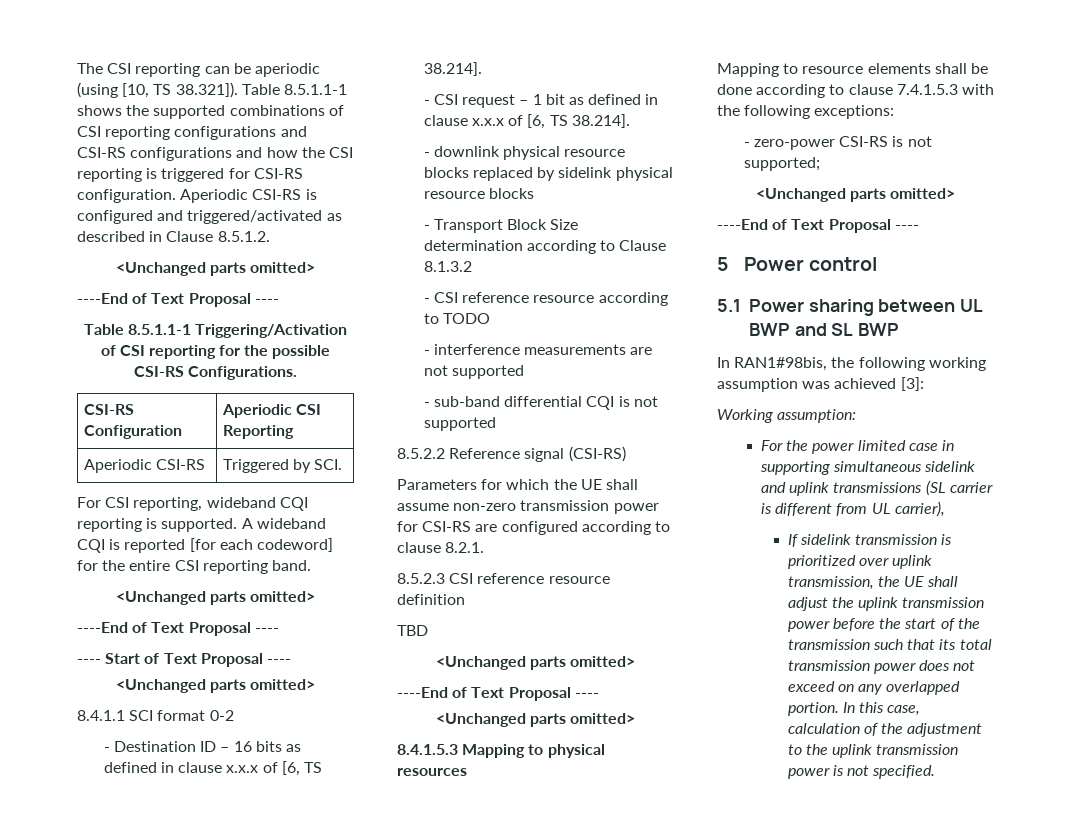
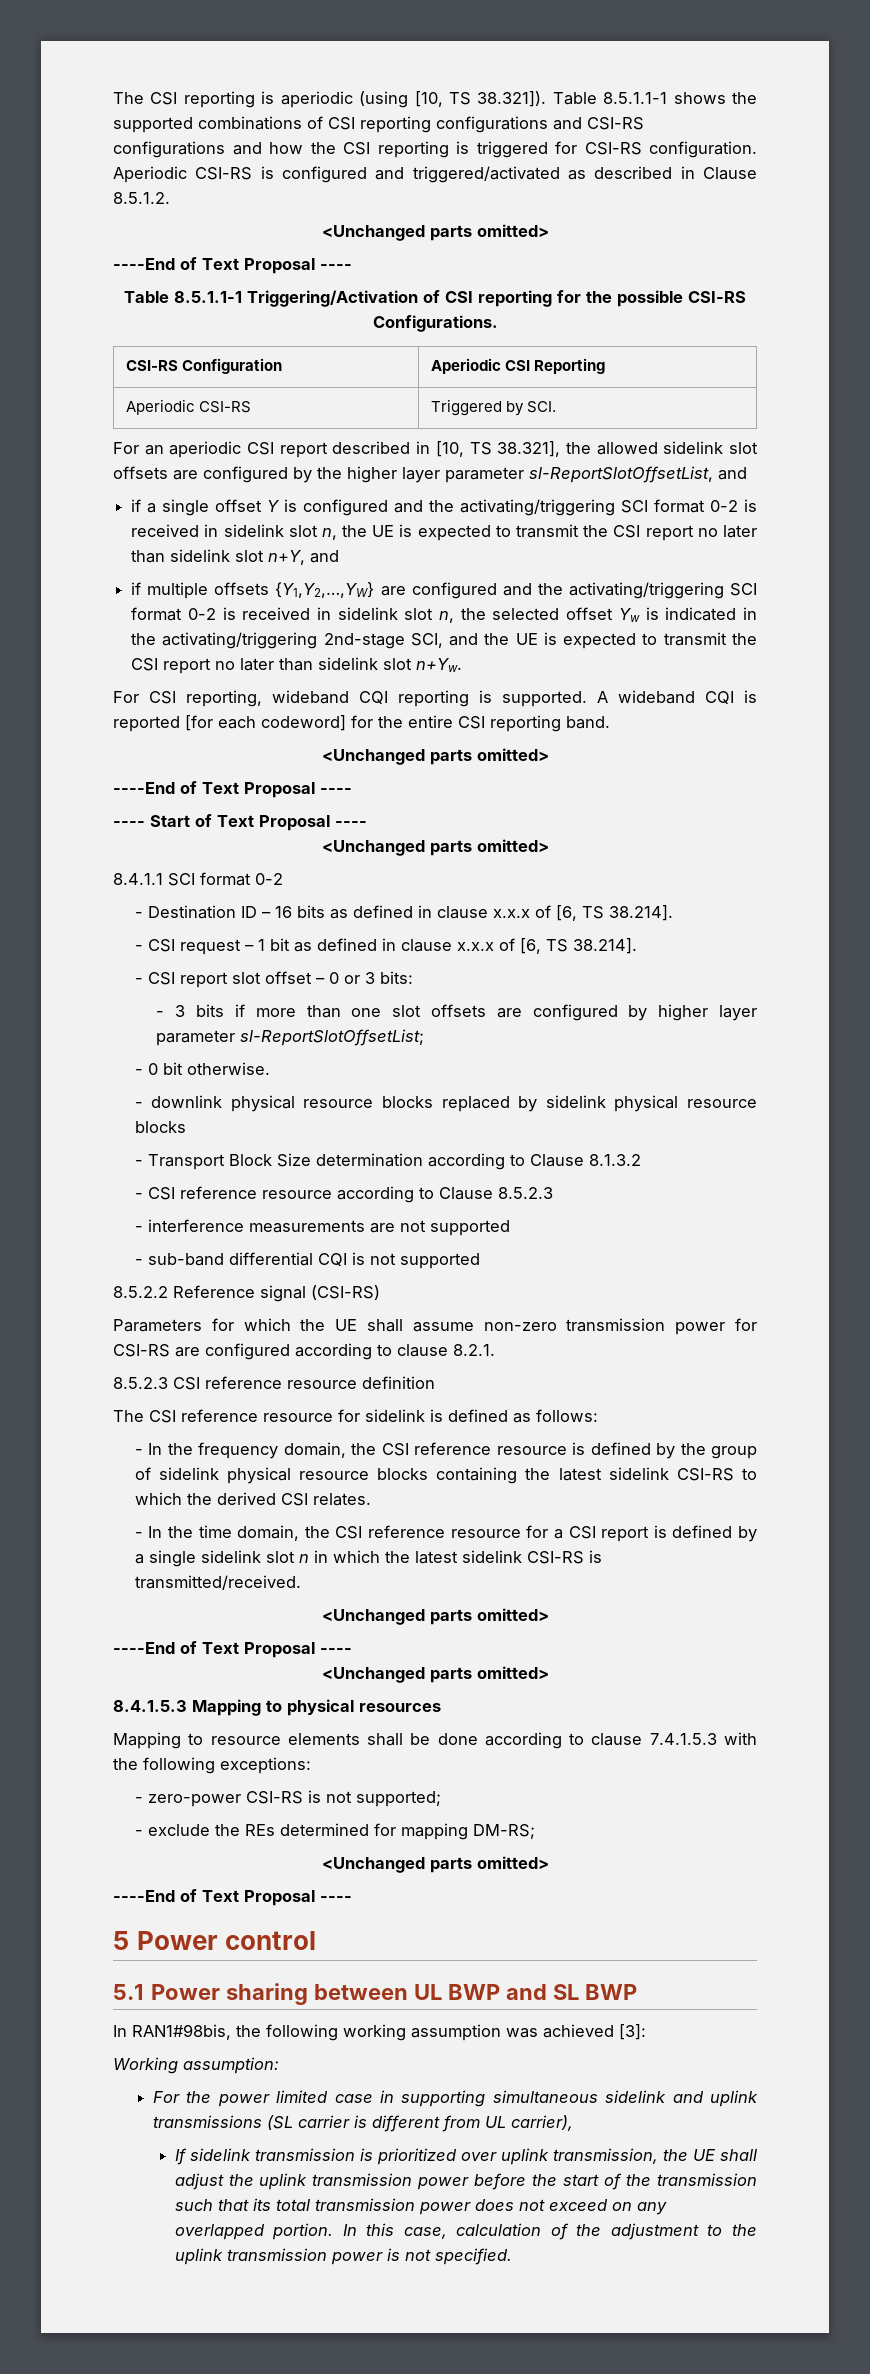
[204,63,251,74] can be -> [261,91,275,104] is
(343, 464) none -> [113,441,758,458] [113,466,747,483] [131,499,758,516] [131,524,758,541] [131,549,340,565] [131,582,757,599] [131,607,757,623] [131,632,757,649] [131,657,463,674] // For an aperiodic CSI report described in [10, TS 38.321], the allowed sidelink slot offsets are configured by the higher layer parameter sl-ReportSlotOffsetList, and // if a single offset Y is configured and the activating/triggering SCI format 0-2 is received in sidelink slot n, the UE is expected to transmit the CSI report no later than sidelink slot n+Y, and // if multiple offsets {Y1,Y2,…,YW} are configured and the activating/triggering SCI format 0-2 is received in sidelink slot n, the selected offset Yw is indicated in the activating/triggering 2nd-stage SCI, and the UE is expected to transmit the CSI report no later than sidelink slot n+Yw.
(630, 121) none -> [134,971,413,988] [156,1004,757,1021] [156,1029,425,1046] [134,1062,270,1075] // - CSI report slot offset – 0 or 3 bits: // - 3 bits if more than one slot offsets are configured by higher layer parameter sl-ReportSlotOffsetList; // - 0 bit otherwise.
[443,313,491,324] TODO -> [438,1187,553,1200] Clause 8.5.2.3
[397,625,428,636] TBD -> [113,1409,598,1423] [134,1442,757,1459] [134,1467,757,1484] [134,1492,371,1506] [134,1525,757,1542] [134,1550,602,1567] [134,1575,301,1590] The CSI reference resource for sidelink is defined as follows: // - In the frequency domain, the CSI reference resource is defined by the group of sidelink physical resource blocks containing the latest sidelink CSI-RS to which the derived CSI relates. // - In the time domain, the CSI reference resource for a CSI report is defined by a single sidelink slot n in which the latest sidelink CSI-RS is transmitted/received.
(820, 164) none -> [134,1823,535,1840] // - exclude the REs determined for mapping DM-RS;

